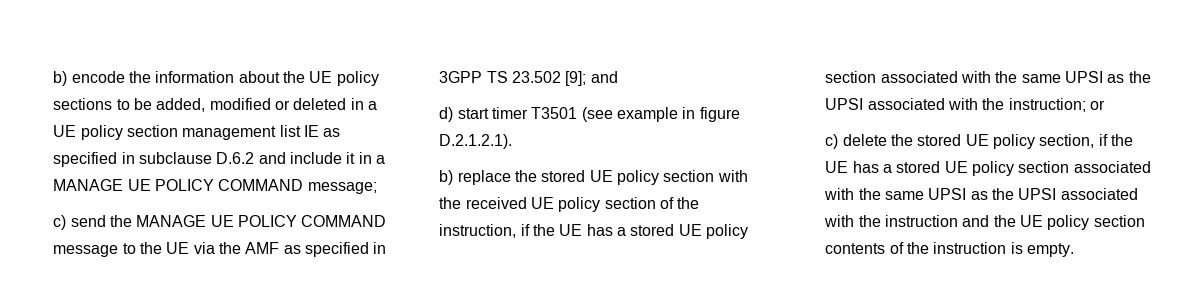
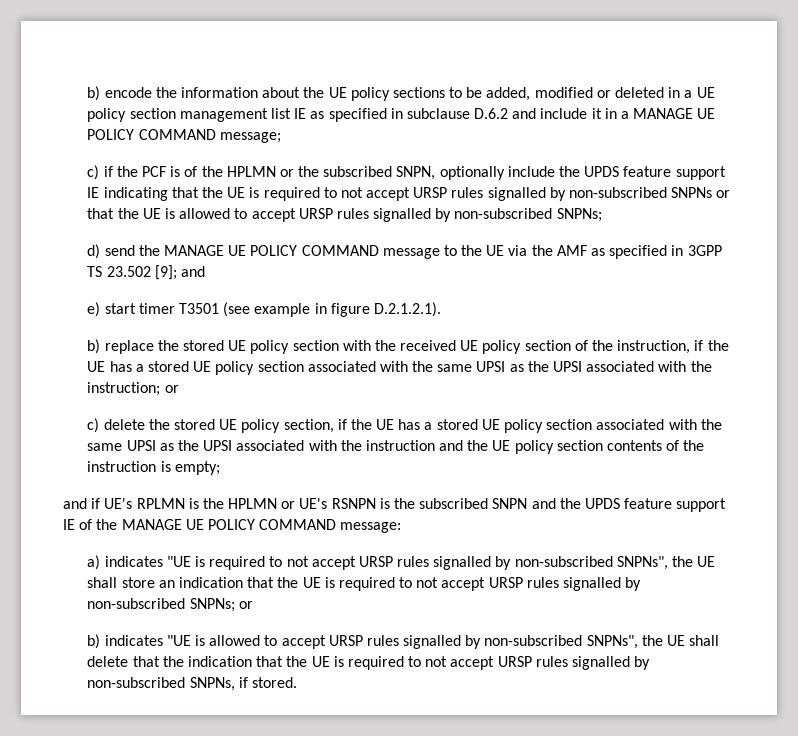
(67, 222) none -> [103,166,726,180] [87,187,731,201] [87,208,602,222] [87,244,101,259] if the PCF is of the HPLMN or the subscribed SNPN, optionally include the UPDS feature support IE indicating that the UE is required to not accept URSP rules signalled by non-subscribed SNPNs or that the UE is allowed to accept URSP rules signalled by non-subscribed SNPNs; // d)
[439,107,454,122] d) -> [87,302,101,317] e)
[1026,243,1074,257] empty. -> [174,461,220,475] [63,498,727,512] [63,519,402,533] [87,555,716,570] [87,577,642,591] [87,598,253,612] [87,634,720,649] [87,656,651,670] [87,677,297,691] empty; // and if UE's RPLMN is the HPLMN or UE's RSNPN is the subscribed SNPN and the UPDS feature support IE of the MANAGE UE POLICY COMMAND message: // a) indicates "UE is required to not accept URSP rules signalled by non-subscribed SNPNs", the UE shall store an indication that the UE is required to not accept URSP rules signalled by non-subscribed SNPNs; or // b) indicates "UE is allowed to accept URSP rules signalled by non-subscribed SNPNs", the UE shall delete that the indication that the UE is required to not accept URSP rules signalled by non-subscribed SNPNs, if stored.

